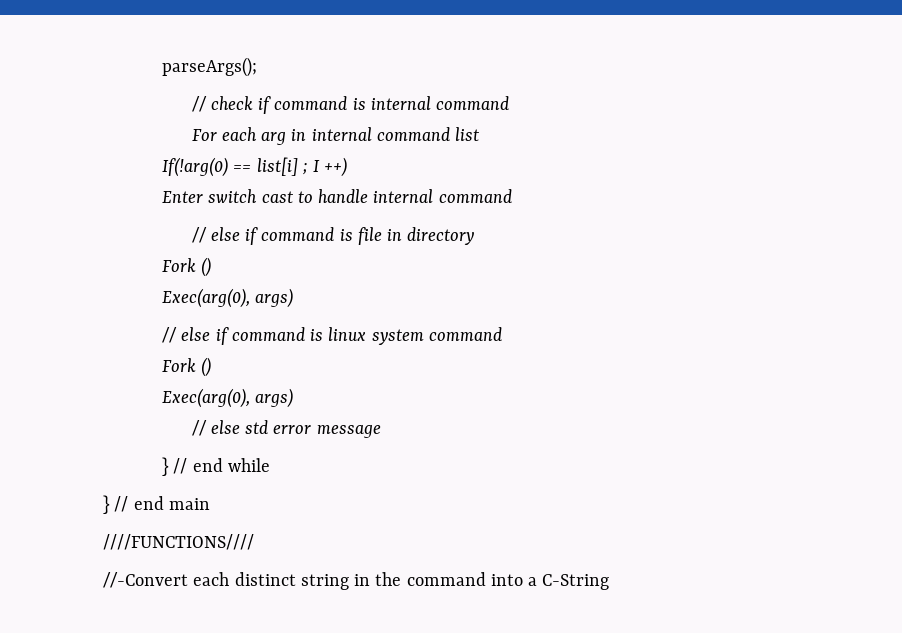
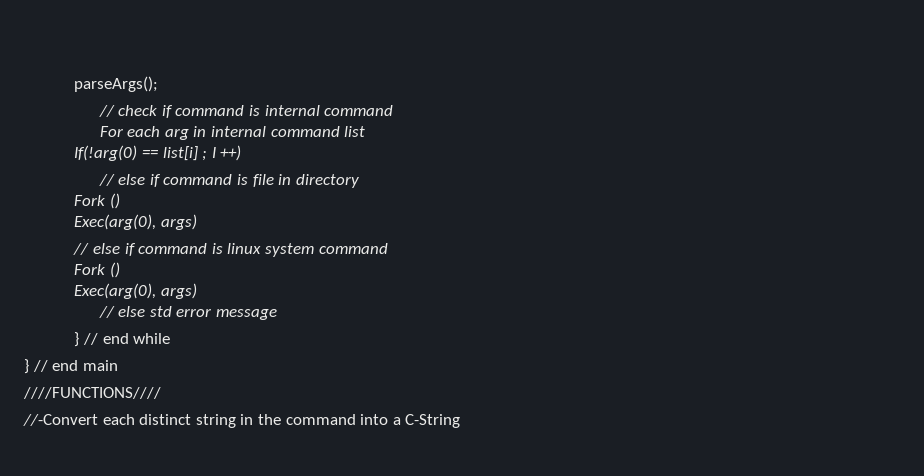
[162,189,512,203] // Enter switch cast to handle internal command -> (242, 153) none

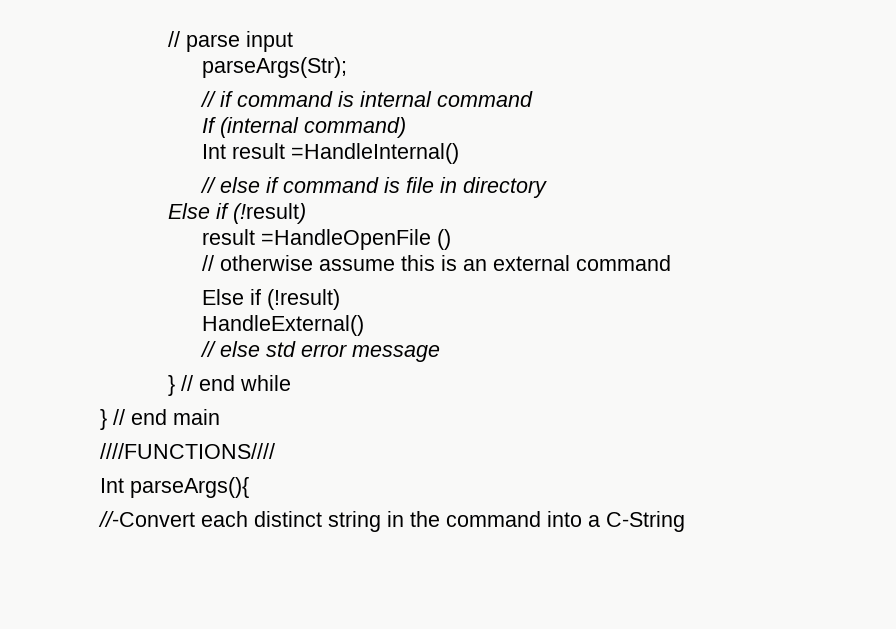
[74,76,159,92] [98,105,158,117] parseArgs(); // // check -> [168,31,294,52] [202,57,348,78] [200,91,217,107] // parse input // parseArgs(Str); // //
[99,126,366,140] [74,145,242,161] For each arg in internal command list // If(!arg(0) == list[i] ; I ++) -> [202,117,407,138] [202,143,460,164] If (internal command) // Int result =HandleInternal()
[74,193,120,209] [74,214,197,230] [73,243,388,257] [74,262,120,278] [74,283,197,299] Fork () // Exec(arg(0), args) // // else if command is linux system command // Fork () // Exec(arg(0), args) -> [168,203,307,224] [202,229,452,250] [202,255,672,271] [202,289,341,310] [202,315,365,336] Else if (!result) // result =HandleOpenFile () // // otherwise assume this is an external command // Else if (!result) // HandleExternal()
(161, 393) none -> [100,477,249,498] // Int parseArgs(){

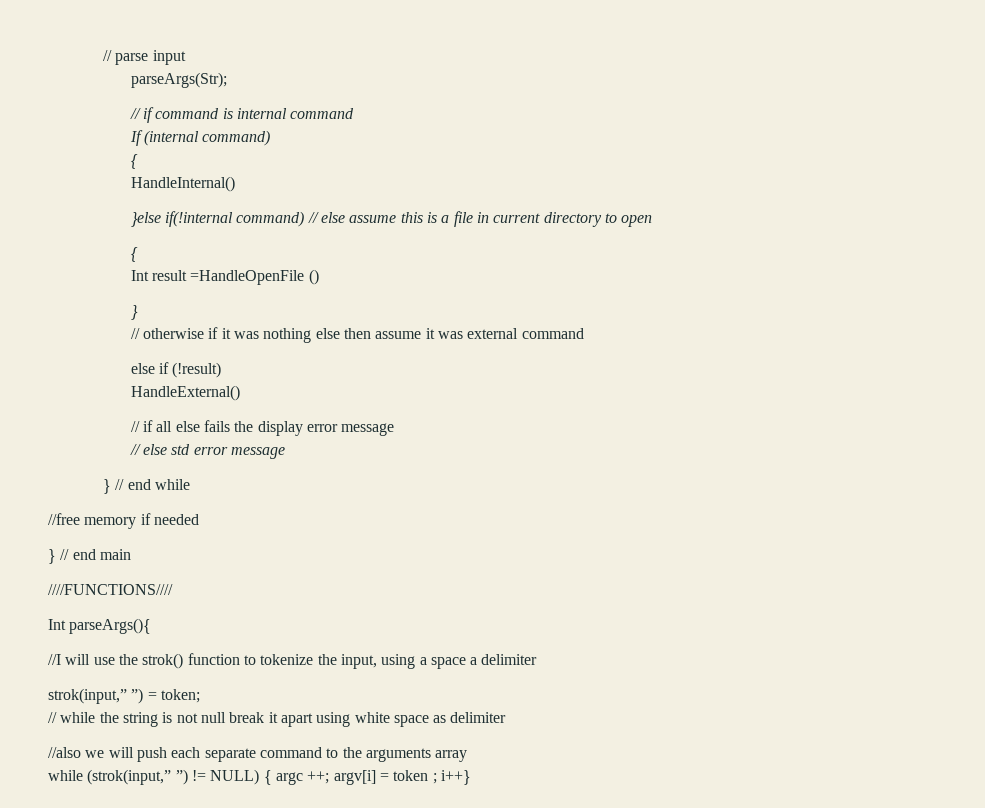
[202,143,460,164] [200,177,401,193] Int result =HandleInternal() // // else if command is -> [130,154,138,169] [130,176,235,192] [130,211,450,227] { // HandleInternal() // }else if(!internal command) // else assume this is a
(458, 185) none -> [493,213,541,223] current
[168,203,307,224] // Else if (!result) // -> [604,213,653,227] [130,247,138,262] [130,270,149,281] to open // { // Int
(452, 239) none -> [130,305,138,320] // }
[319,255,488,271] assume this is an -> [208,327,463,343] if it was nothing else then assume it was
[202,289,245,305] Else -> [130,363,155,374] else
(365, 325) none -> [130,420,395,436] // // if all else fails the display error message
(292, 383) none -> [48,513,199,529] // //free memory if needed
[98,511,685,532] //-Convert each distinct string in the command into a C-String -> [48,653,538,669] [48,688,200,704] [48,712,507,727] [48,747,468,762] [48,769,471,785] //I will use the strok() function to tokenize the input, using a space a delimiter // strok(input,” ”) = token; // // while the string is not null break it apart using white space as delimiter // //also we will push each separate command to the arguments array // while (strok(input,” ”) != NULL) { argc ++; argv[i] = token ; i++}

